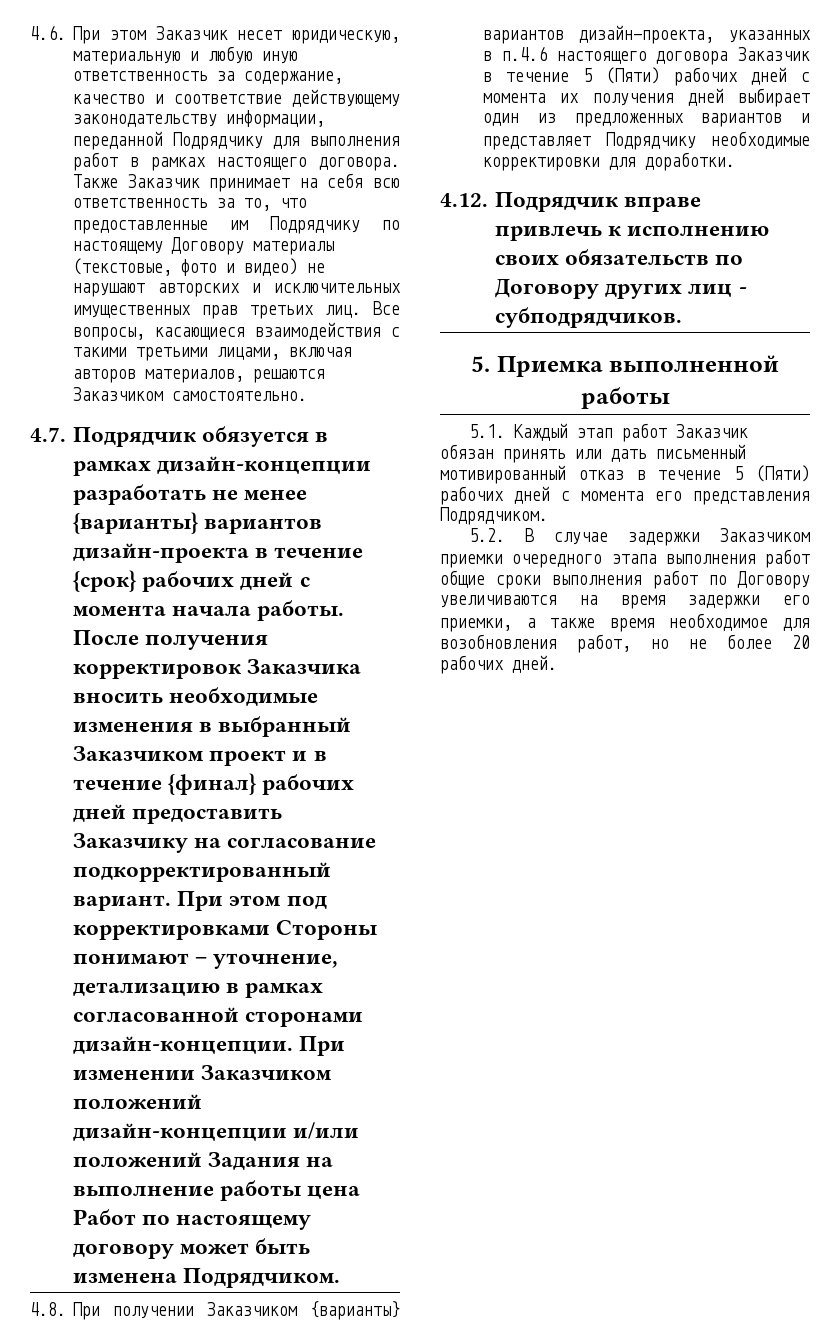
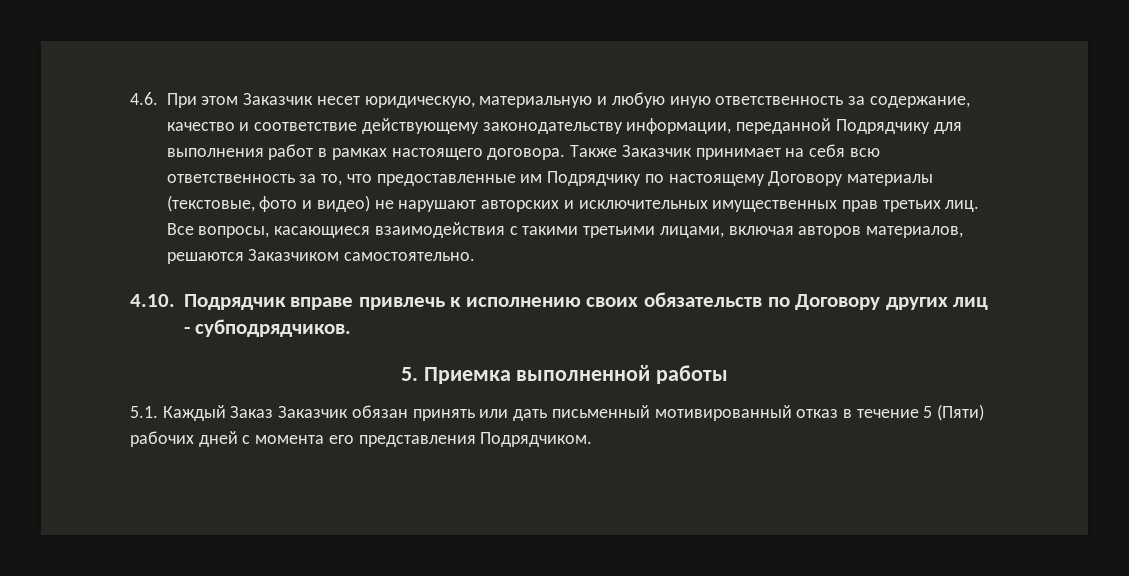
[30,426,329,447] [73,456,372,476] [73,484,308,505] [73,512,323,534] [73,543,364,563] [73,570,310,592] [73,600,345,621] [73,630,269,650] [73,659,362,679] [73,687,319,707] [73,716,352,737] [73,746,327,766] [73,773,355,795] [73,804,283,824] [73,833,377,853] [73,862,331,882] [73,891,327,911] [73,920,378,940] [73,953,339,969] [73,982,324,998] [73,1007,364,1027] [73,1036,346,1056] [73,1065,333,1080] [73,1094,202,1109] [73,1122,360,1142] [73,1152,334,1171] [73,1180,361,1201] [73,1209,312,1230] [73,1238,311,1259] [73,1268,341,1288] [30,1301,400,1320] [483,25,811,44] [483,46,810,65] [483,67,810,86] [483,88,810,107] [483,113,810,127] [483,131,810,150] [483,152,735,171] [440,193,488,207] 4.7. Подрядчик обязуется в рамках дизайн-концепции разработать не менее {варианты} вариантов дизайн-проекта в течение {срок} рабочих дней с момента начала работы. После получения корректировок Заказчика вносить необходимые изменения в выбранный Заказчиком проект и в течение {финал} рабочих дней предоставить Заказчику на согласование подкорректированный вариант. При этом под корректировками Стороны понимают – уточнение, детализацию в рамках согласованной сторонами дизайн-концепции. При изменении Заказчиком положений дизайн-концепции и/или положений Задания на выполнение работы цена Работ по настоящему договору может быть изменена Подрядчиком. // 4.8. При получении Заказчиком {варианты} вариантов дизайн-проекта, указанных в п.4.6 настоящего договора Заказчик в течение 5 (Пяти) рабочих дней с момента их получения дней выбирает один из предложенных вариантов и представляет Подрядчику необходимые корректировки для доработки. // 4.12. -> [130,294,175,307] 4.10.
[577,423,668,442] этап работ -> [230,406,274,418] Заказ
[469,528,810,546] [440,549,810,568] [440,570,810,589] [440,595,810,609] [440,613,810,632] [440,634,810,653] [440,655,557,674] // 5.2. В случае задержки Заказчиком приемки очередного этапа выполнения работ общие сроки выполнения работ по Договору увеличиваются на время задержки его приемки, а также время необходимое для возобновления работ, но не более 20 рабочих дней. -> (593, 439) none

